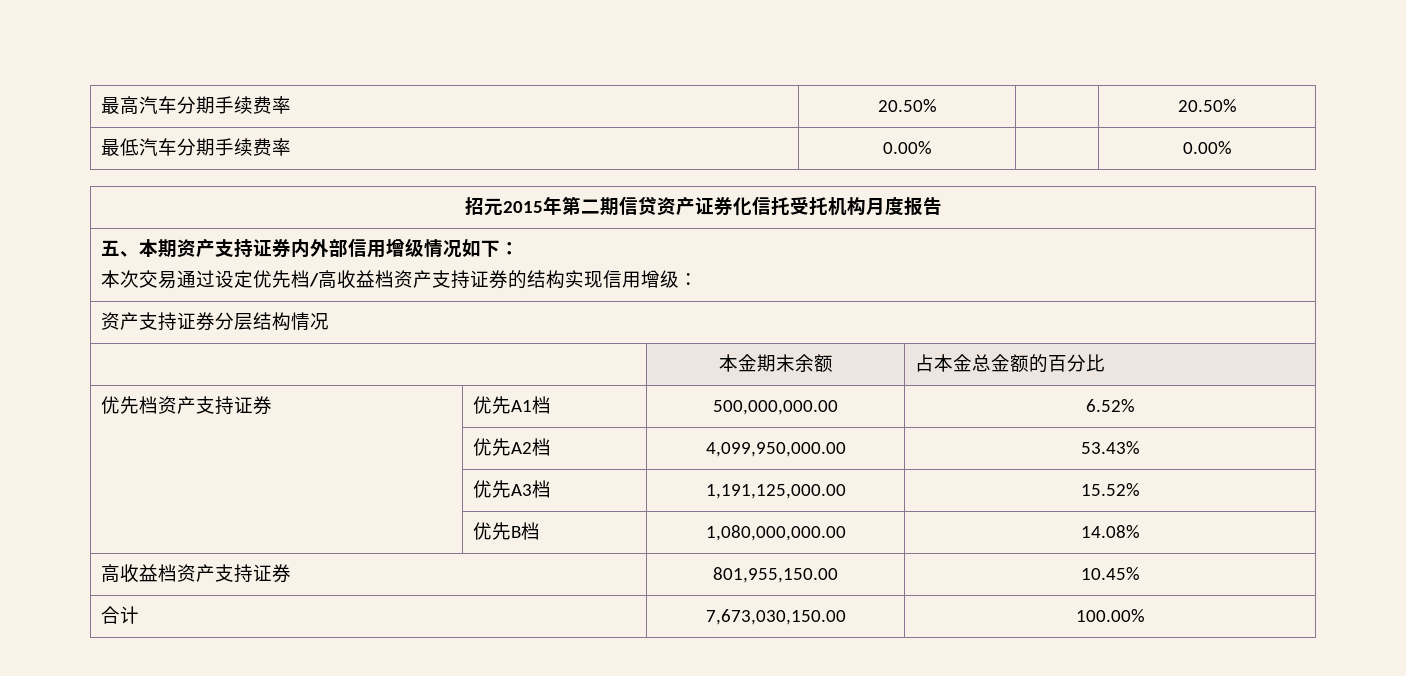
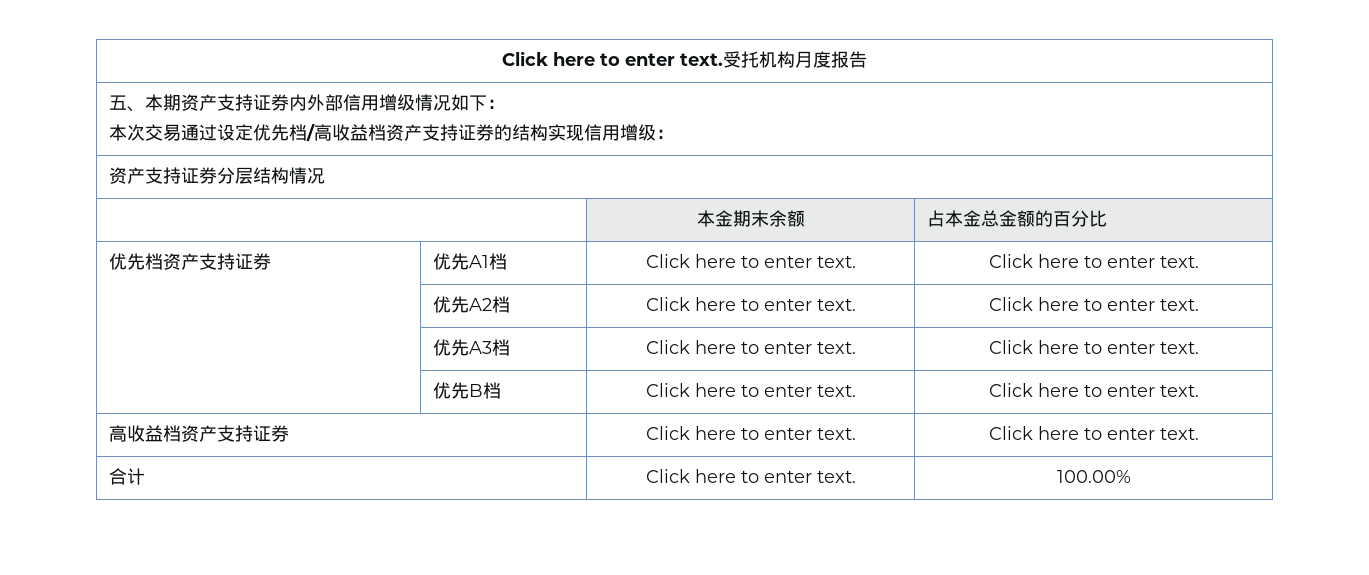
[101,96,292,115] [877,99,937,112] [1177,99,1237,112] [101,138,292,156] [882,141,932,154] [1182,141,1232,154] [464,196,790,216] 最高汽车分期手续费率 | 20.50% | | 20.50% // 最低汽车分期手续费率 | 0.00% | | 0.00% // 招元2015年第二期信贷资产证券化信托 -> [502,51,723,66] Click here to enter text.
[713,400,838,415] [1085,399,1135,412] [473,438,552,456] [705,442,846,457] [1080,441,1140,454] [473,480,552,498] [705,484,846,499] [1080,483,1140,496] [473,522,541,540] [705,525,846,541] [1080,525,1140,538] 500,000,000.00 | 6.52% // | 优先A2档 | 4,099,950,000.00 | 53.43% // | 优先A3档 | 1,191,125,000.00 | 15.52% // | 优先B档 | 1,080,000,000.00 | 14.08% -> [645,254,856,268] [988,254,1199,268] [432,296,510,313] [645,297,856,311] [988,297,1199,311] [432,339,510,356] [645,340,856,354] [988,340,1199,354] [432,382,501,399] [645,383,856,397] [988,383,1199,397] Click here to enter text. | Click here to enter text. // | 优先A2档 | Click here to enter text. | Click here to enter text. // | 优先A3档 | Click here to enter text. | Click here to enter text. // | 优先B档 | Click here to enter text. | Click here to enter text.
[713,567,838,583] [1080,567,1140,580] [101,606,140,624] [705,609,846,625] 801,955,150.00 | 10.45% // 合计 | 7,673,030,150.00 -> [645,426,856,440] [988,426,1199,440] [108,468,145,485] [645,469,856,483] Click here to enter text. | Click here to enter text. // 合计 | Click here to enter text.

